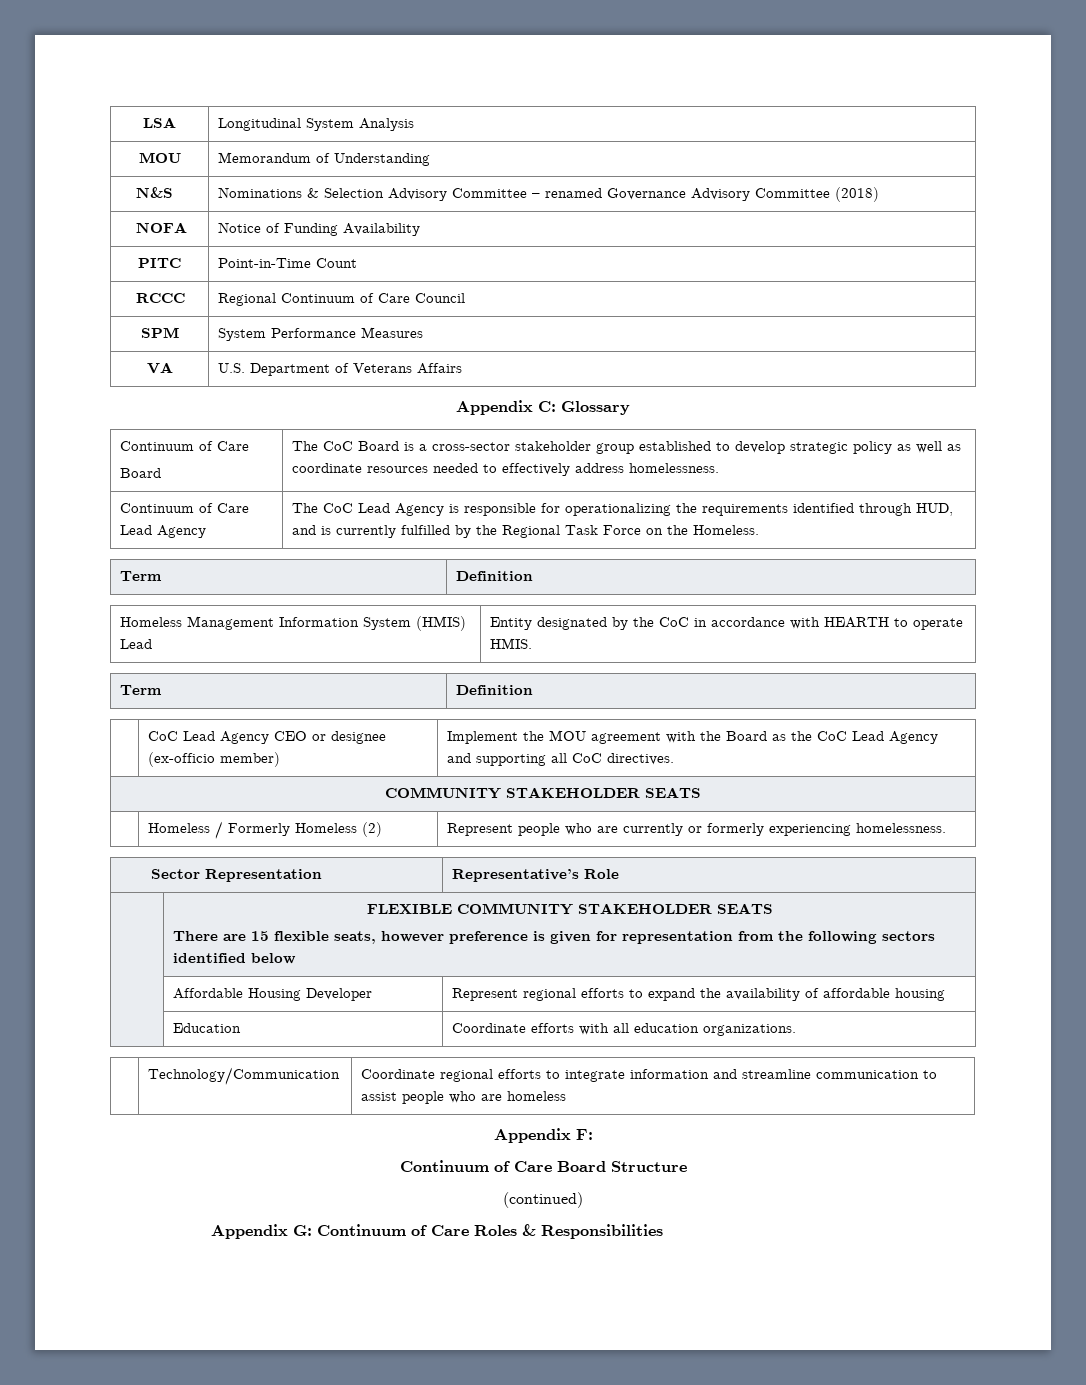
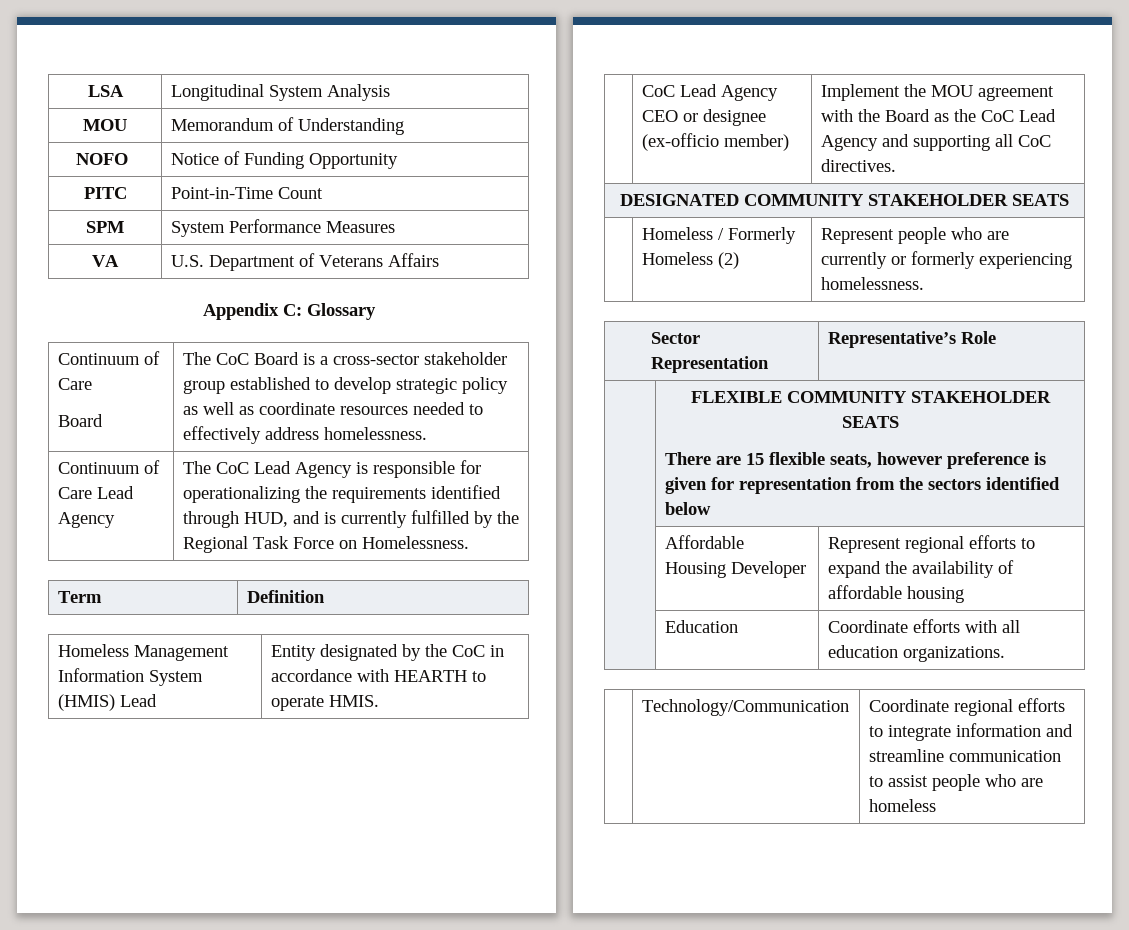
[135,187,173,198] [218,187,880,202] [135,222,187,233] N&S | Nominations & Selection Advisory Committee – renamed Governance Advisory Committee (2018) // NOFA -> [76,153,129,165] NOFO
[343,223,421,236] Availability -> [308,153,398,169] Opportunity
[135,293,185,303] [218,293,466,306] // RCCC | Regional Continuum of Care Council -> (323, 193) none
[667,525,760,535] the Homeless. -> [361,536,469,549] Homelessness.
[120,685,163,695] [456,685,534,695] // Term | Definition -> (379, 701) none
(675, 759) none -> [620,194,739,206] DESIGNATED
[808,931,878,944] following -> (923, 483) none
[493,1128,593,1143] [399,1160,687,1172] [503,1192,583,1208] [211,1224,664,1239] // Appendix F: // Continuum of Care Board Structure // (continued) // Appendix G: Continuum of Care Roles & Responsibilities -> (936, 805) none

